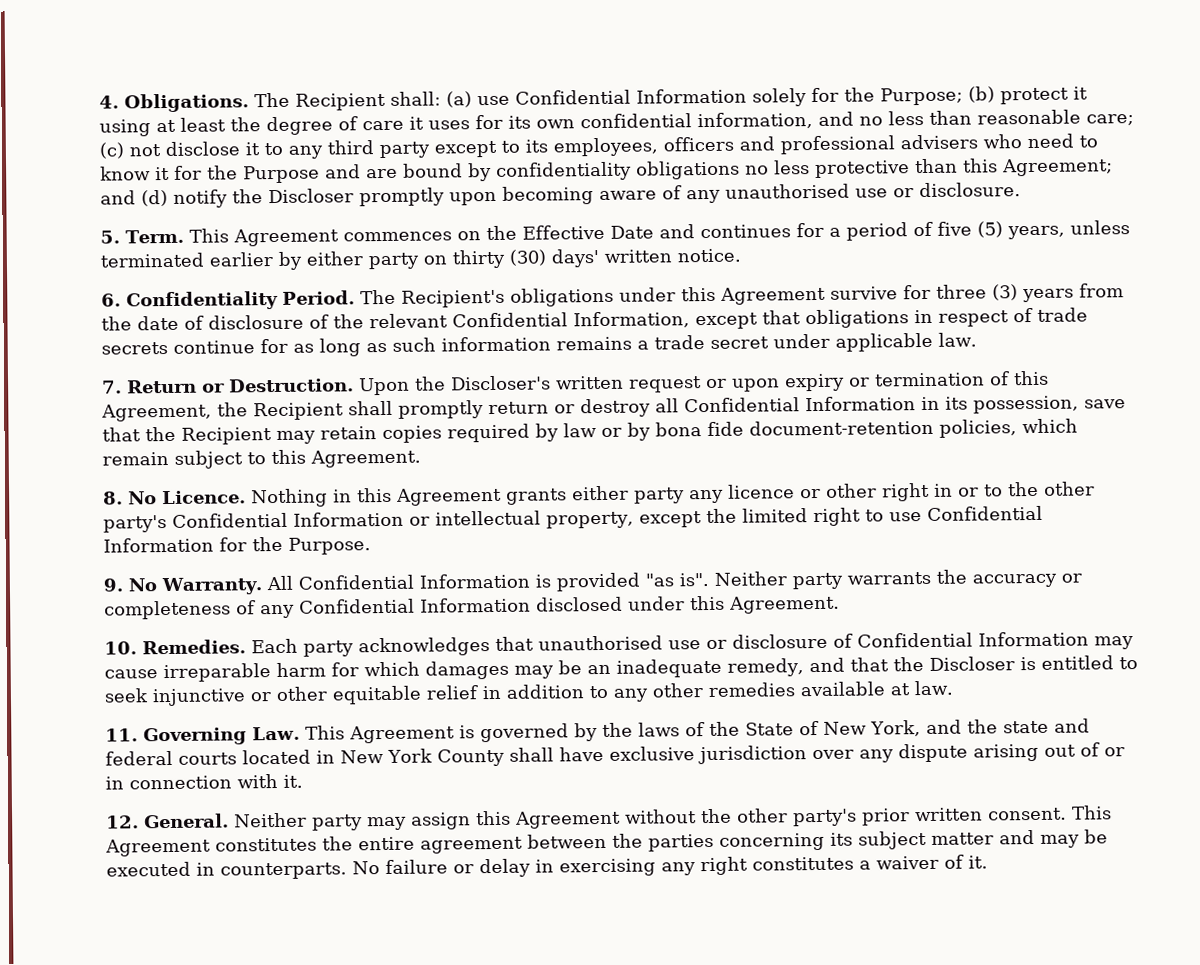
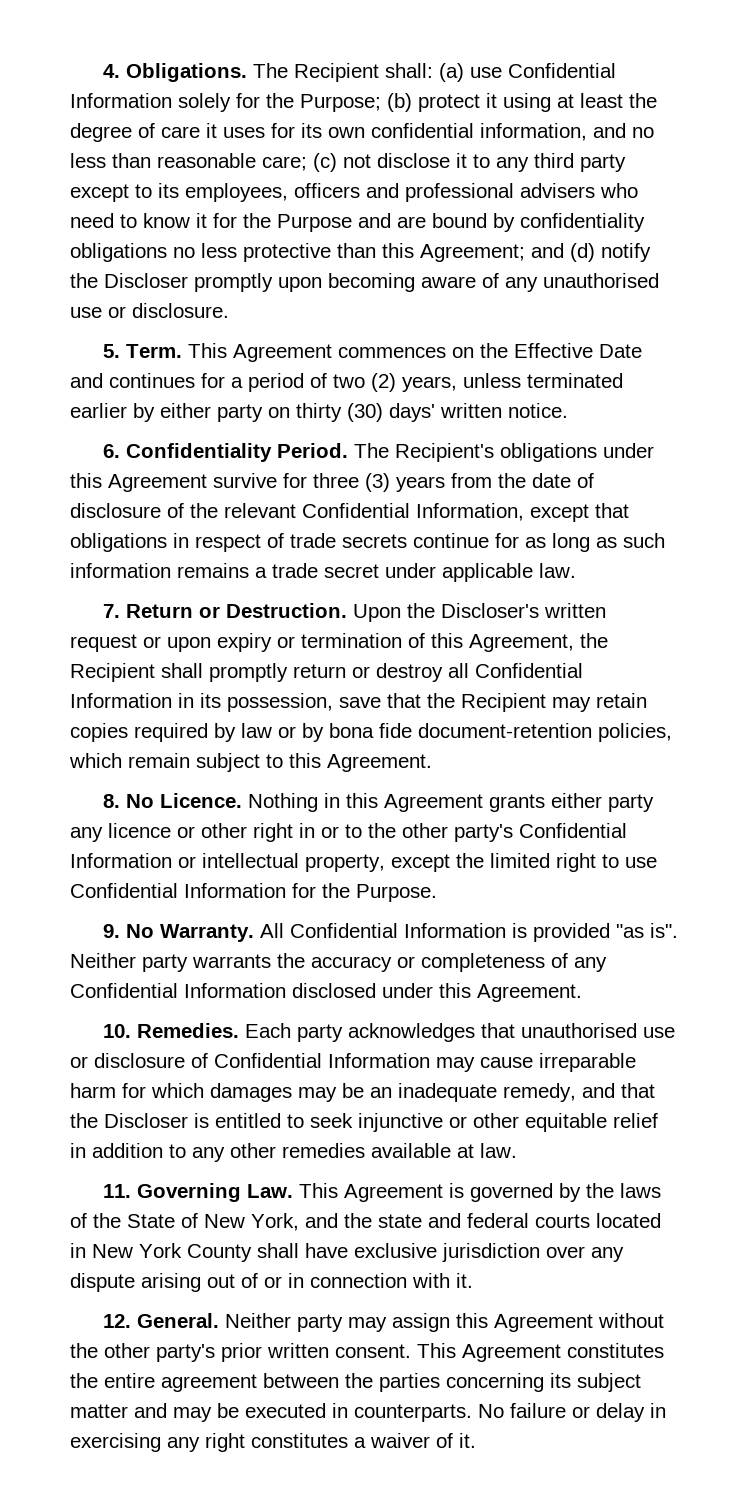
[936,221,1003,238] five (5) -> [333,373,396,392] two (2)

